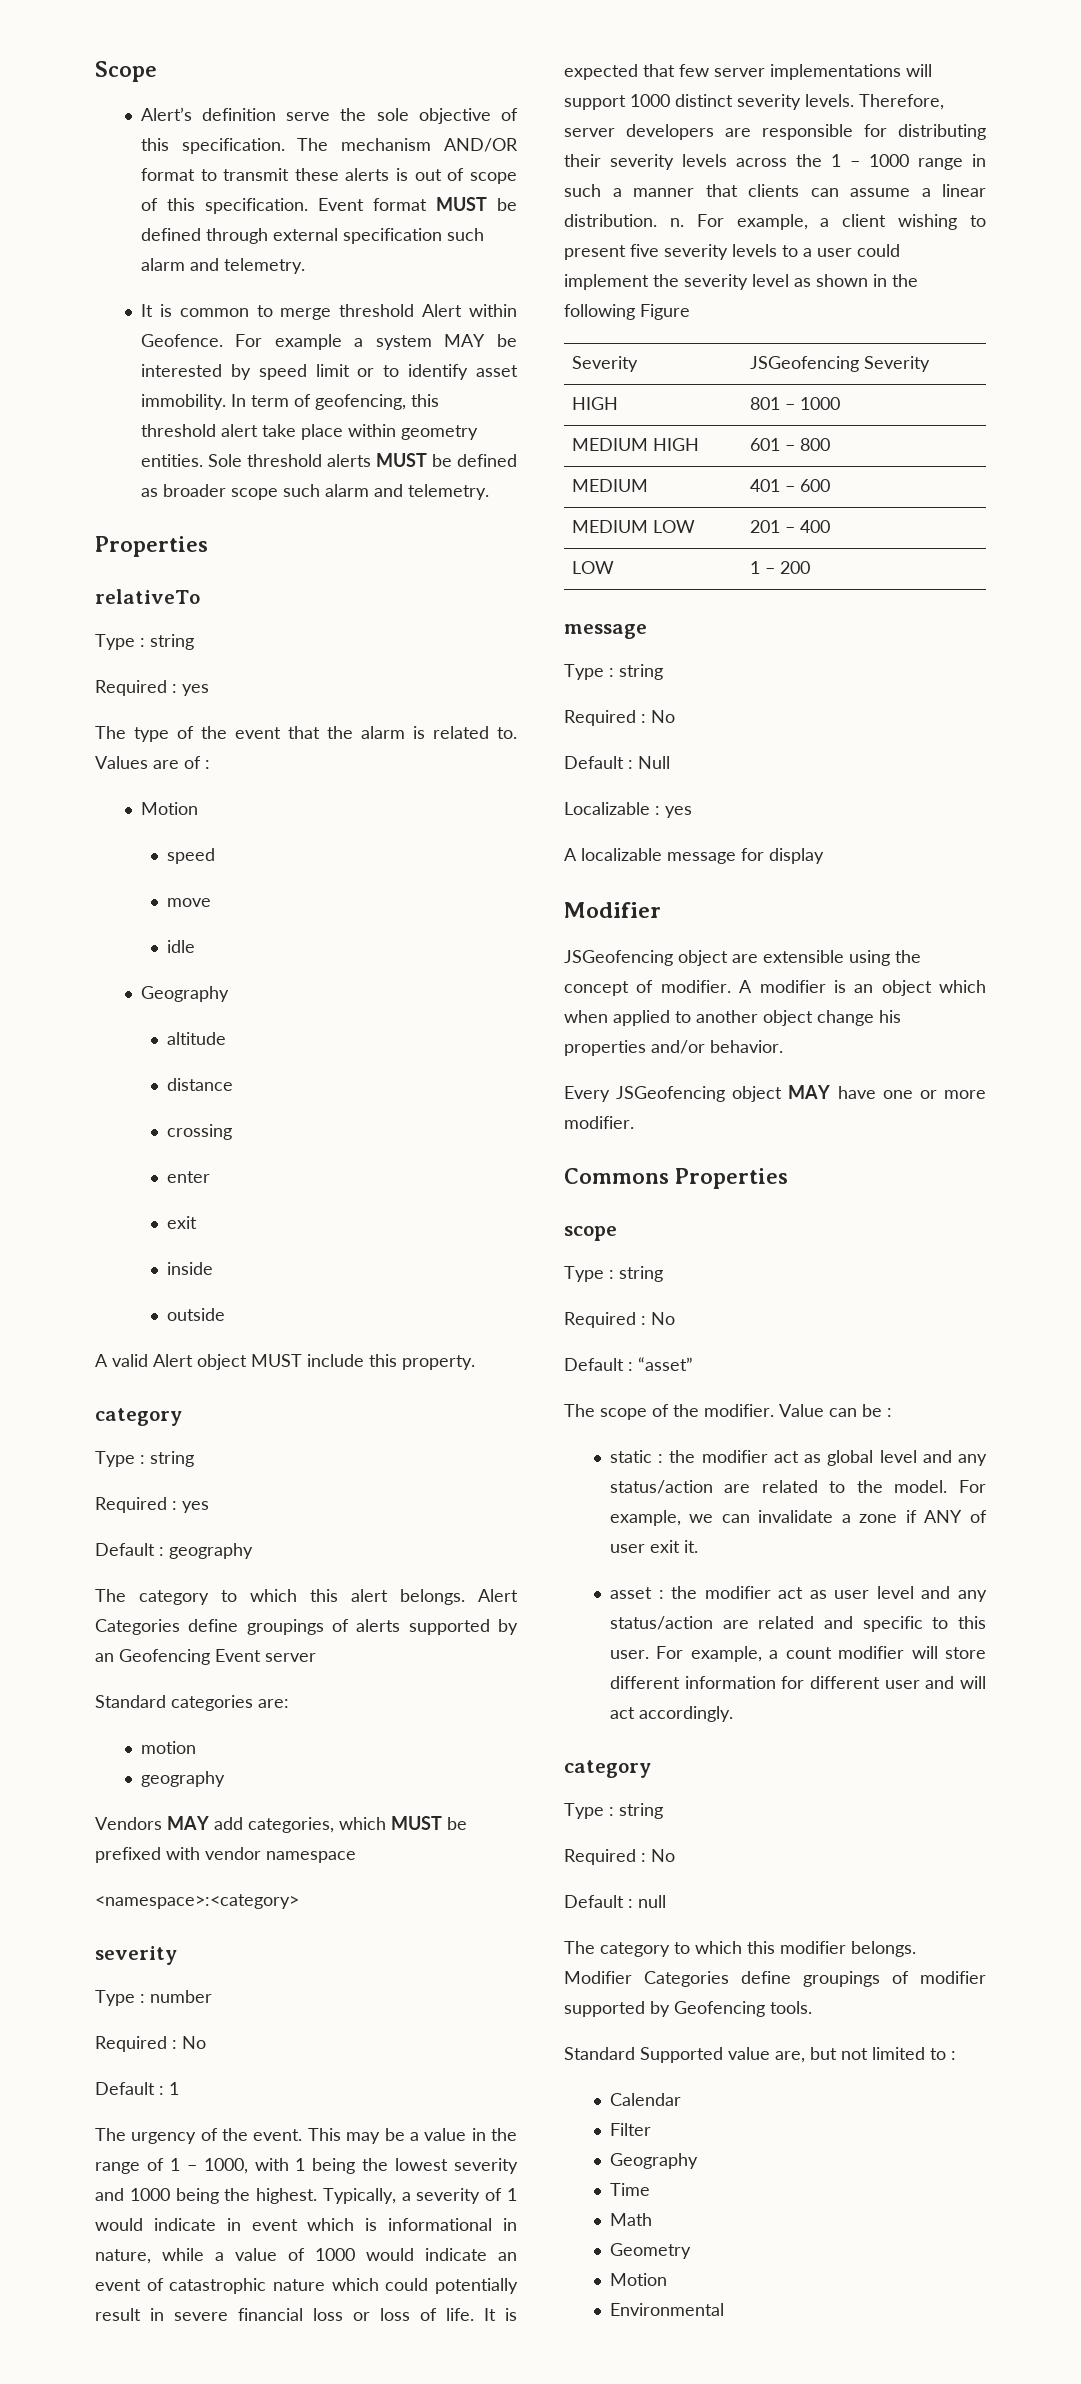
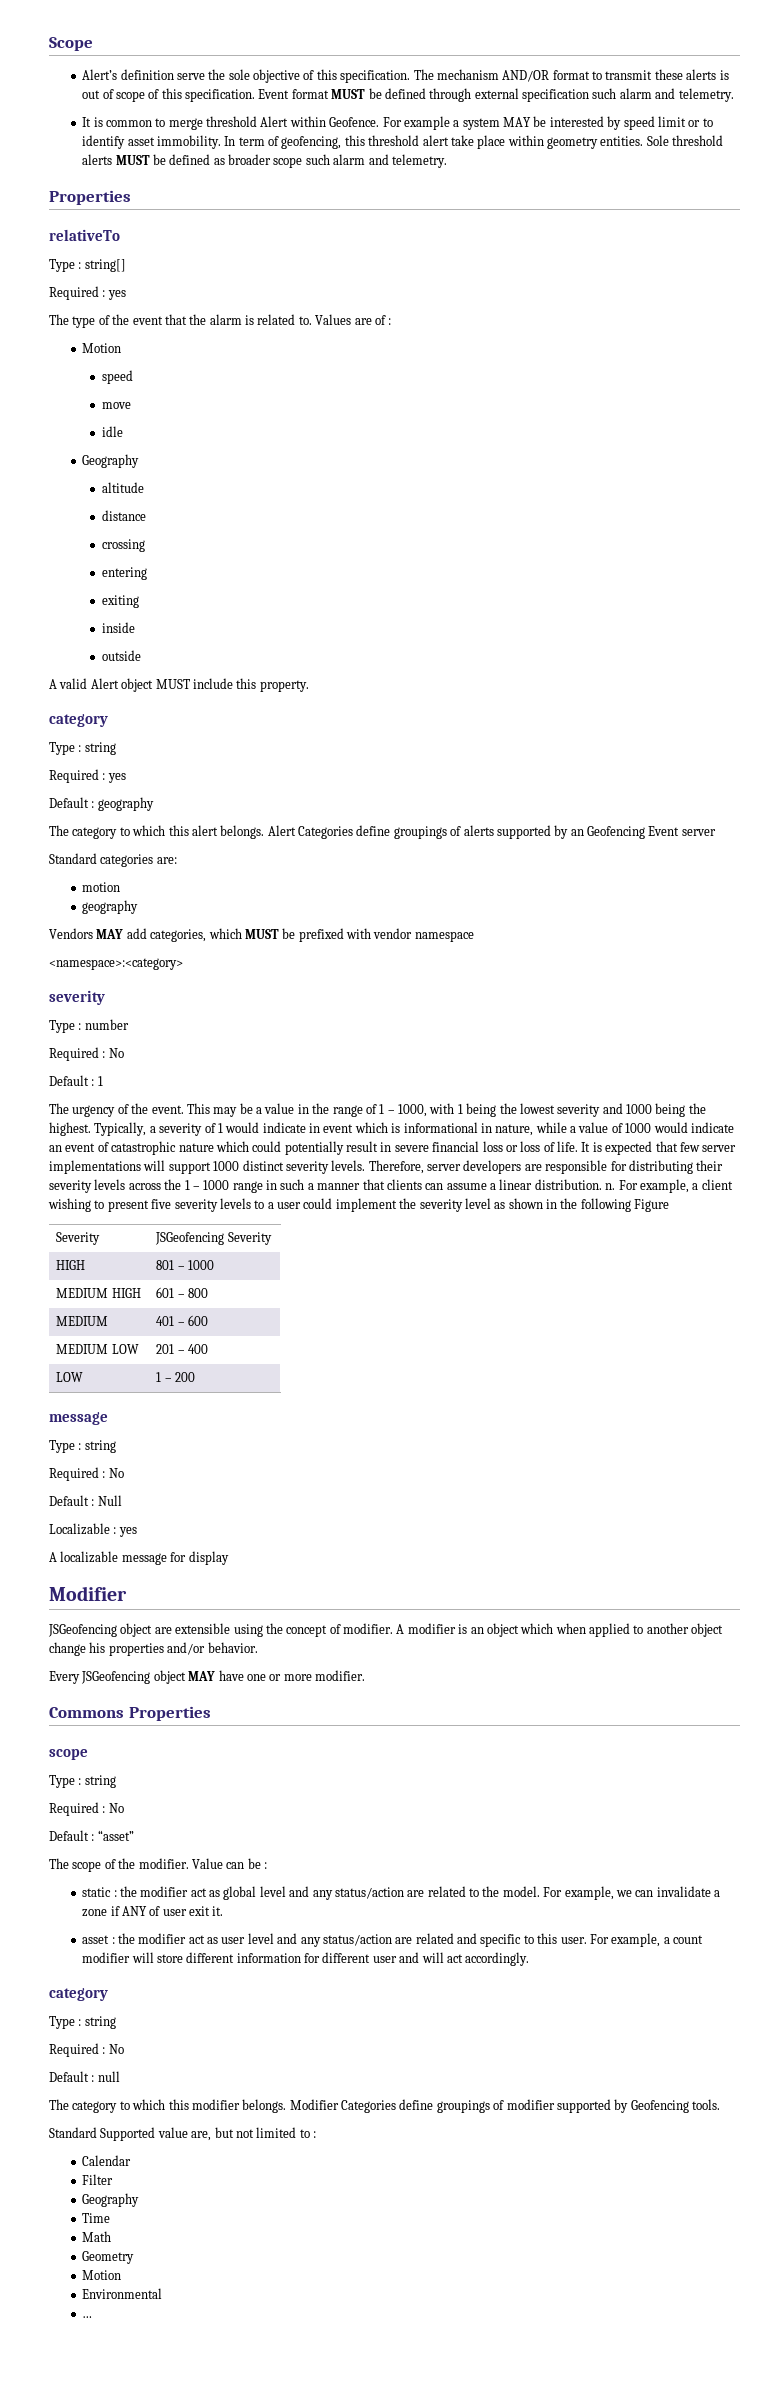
[150,634,194,650] string -> [84,259,126,272] string[]
[167,1171,211,1183] [167,1216,198,1229] enter // exit -> [101,567,147,580] [101,595,139,608] entering // exiting
(724, 2309) none -> [82,2316,93,2318] // …

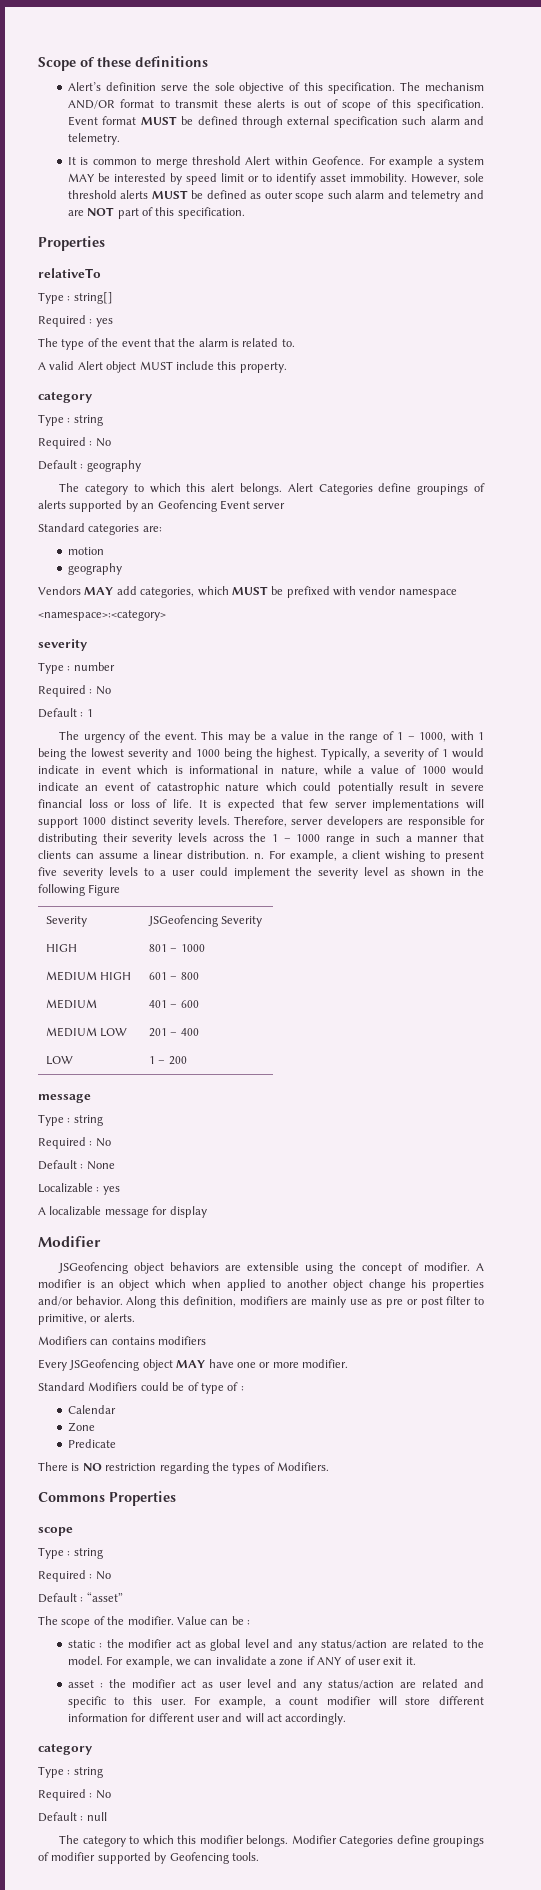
(93, 44) none -> [80,56,208,67] of these definitions
[224,135,669,149] In term of geofencing, this threshold alert take place within geometry entities. Sole -> [410,173,484,184] However, sole
[228,154,272,165] broader -> [264,191,293,199] outer
[391,154,447,168] telemetry. -> [411,190,484,202] [67,207,245,219] telemetry and are NOT part of this specification.
[315,314,392,325] [82,343,122,353] [101,370,133,384] [101,402,131,409] [101,426,123,437] [82,454,140,468] [101,482,144,493] [101,510,146,521] [101,539,145,552] [101,567,147,580] [101,595,139,608] [101,622,135,633] [101,650,141,661] Values are of : // Motion // speed // move // idle // Geography // altitude // distance // crossing // entering // exiting // inside // outside -> (295, 343) none
[107,773,126,783] yes -> [95,438,111,447] No
[91,1495,122,1506] : Null -> [80,1161,115,1170] : None
(153, 1630) none -> [170,1262,220,1271] behaviors
(258, 1647) none -> [126,1296,485,1308] [38,1313,135,1325] [38,1336,207,1345] Along this definition, modifiers are mainly use as pre or post filter to primitive, or alerts. // Modifiers can contains modifiers
(365, 1675) none -> [38,1382,244,1394] [67,1405,116,1414] [67,1422,95,1432] [67,1439,116,1448] [38,1462,329,1474] // Standard Modifiers could be of type of : // Calendar // Zone // Predicate // There is NO restriction regarding the types of Modifiers.
[49,2127,316,2141] [82,2155,132,2166] [82,2174,114,2185] [82,2193,140,2207] [82,2213,111,2223] [82,2231,112,2242] [82,2251,135,2264] [82,2270,122,2280] [82,2288,163,2299] [82,2316,93,2318] // Standard Supported value are, but not limited to : // Calendar // Filter // Geography // Time // Math // Geometry // Motion // Environmental // … -> (259, 1856) none

